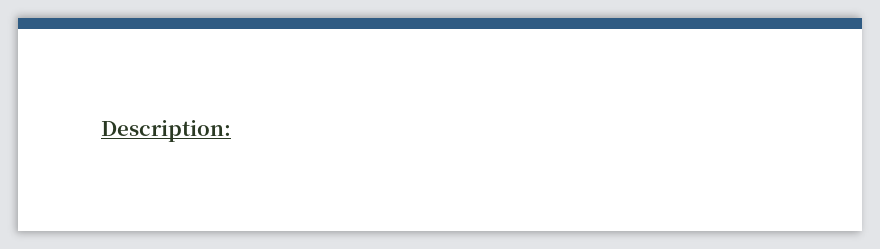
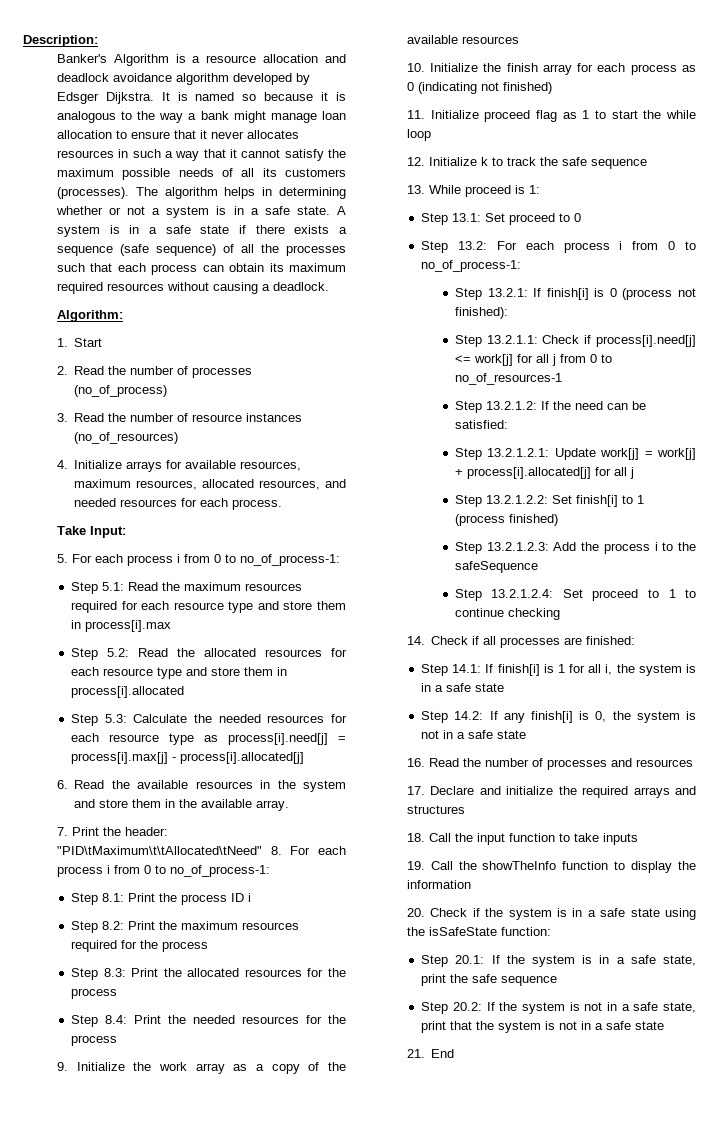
(231, 131) none -> [56,54,347,66] [56,73,310,85] [56,92,346,104] [56,111,347,123] [56,130,299,139] [56,149,346,161] [56,168,347,180] [56,187,346,199] [55,206,347,218] [56,225,347,237] [56,244,346,256] [56,263,346,275] [56,282,329,294] [56,310,123,322] [56,338,103,347] [56,366,253,378] [74,385,168,397] [56,413,303,422] [74,432,179,444] [56,460,302,472] [74,479,347,490] [74,498,283,510] [56,526,126,538] [56,554,340,566] [71,582,303,594] [71,601,346,613] [71,620,172,632] [71,648,347,660] [71,667,288,679] [71,686,185,698] [71,714,347,726] [71,733,347,745] [71,752,305,764] [56,780,346,792] [74,799,290,811] [56,827,168,836] [56,846,346,855] [56,865,270,877] [71,893,252,905] [71,921,300,933] [71,940,209,952] [71,968,346,980] [71,988,118,999] [71,1015,346,1027] [71,1035,118,1046] [56,1062,346,1074] [406,35,519,44] [406,63,696,75] [406,82,552,94] [406,110,696,122] [406,129,431,141] [406,157,647,169] [406,185,540,197] [421,213,582,225] [421,241,696,253] [421,260,522,272] [454,288,696,300] [454,307,508,319] [454,335,696,347] [454,354,612,366] [454,373,562,385] [454,401,646,413] [454,420,508,429] [454,448,696,460] [454,467,634,479] [454,495,644,507] [454,514,558,526] [454,542,696,554] [454,561,538,573] [454,589,696,601] [454,608,560,620] [406,636,636,648] [421,664,696,676] [421,683,505,692] [421,711,696,723] [421,730,527,739] [406,758,693,770] [406,786,696,798] [406,805,465,814] [406,833,638,845] [406,861,696,873] [406,880,471,889] [406,908,696,920] [406,927,551,936] [421,955,696,967] [421,974,558,986] [421,1002,696,1014] [421,1021,665,1033] [406,1049,455,1058] // Banker's Algorithm is a resource allocation and deadlock avoidance algorithm developed by Edsger Dijkstra. It is named so because it is analogous to the way a bank might manage loan allocation to ensure that it never allocates resources in such a way that it cannot satisfy the maximum possible needs of all its customers (processes). The algorithm helps in determining whether or not a system is in a safe state. A system is in a safe state if there exists a sequence (safe sequence) of all the processes such that each process can obtain its maximum required resources without causing a deadlock. // Algorithm: // 1. Start // 2. Read the number of processes (no_of_process) // 3. Read the number of resource instances (no_of_resources) // 4. Initialize arrays for available resources, maximum resources, allocated resources, and needed resources for each process. // Take Input: // 5. For each process i from 0 to no_of_process-1: // Step 5.1: Read the maximum resources required for each resource type and store them in process[i].max // Step 5.2: Read the allocated resources for each resource type and store them in process[i].allocated // Step 5.3: Calculate the needed resources for each resource type as process[i].need[j] = process[i].max[j] - process[i].allocated[j] // 6. Read the available resources in the system and store them in the available array. // 7. Print the header: "PID\tMaximum\t\tAllocated\tNeed" 8. For each process i from 0 to no_of_process-1: // Step 8.1: Print the process ID i // Step 8.2: Print the maximum resources required for the process // Step 8.3: Print the allocated resources for the process // Step 8.4: Print the needed resources for the process // 9. Initialize the work array as a copy of the available resources // 10. Initialize the finish array for each process as 0 (indicating not finished) // 11. Initialize proceed flag as 1 to start the while loop // 12. Initialize k to track the safe sequence // 13. While proceed is 1: // Step 13.1: Set proceed to 0 // Step 13.2: For each process i from 0 to no_of_process-1: // Step 13.2.1: If finish[i] is 0 (process not finished): // Step 13.2.1.1: Check if process[i].need[j] <= work[j] for all j from 0 to no_of_resources-1 // Step 13.2.1.2: If the need can be satisfied: // Step 13.2.1.2.1: Update work[j] = work[j] + process[i].allocated[j] for all j // Step 13.2.1.2.2: Set finish[i] to 1 (process finished) // Step 13.2.1.2.3: Add the process i to the safeSequence // Step 13.2.1.2.4: Set proceed to 1 to continue checking // 14. Check if all processes are finished: // Step 14.1: If finish[i] is 1 for all i, the system is in a safe state // Step 14.2: If any finish[i] is 0, the system is not in a safe state // 16. Read the number of processes and resources // 17. Declare and initialize the required arrays and structures // 18. Call the input function to take inputs // 19. Call the showTheInfo function to display the information // 20. Check if the system is in a safe state using the isSafeState function: // Step 20.1: If the system is in a safe state, print the safe sequence // Step 20.2: If the system is not in a safe state, print that the system is not in a safe state // 21. End

